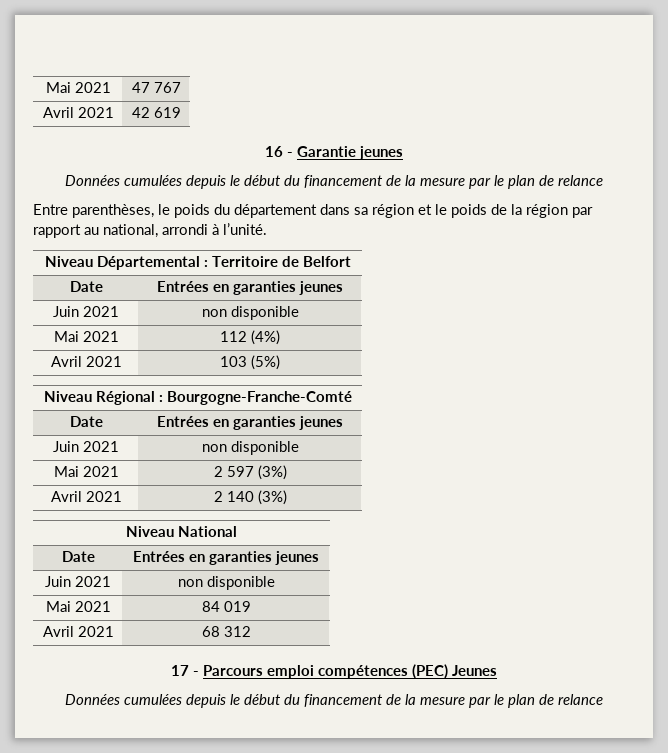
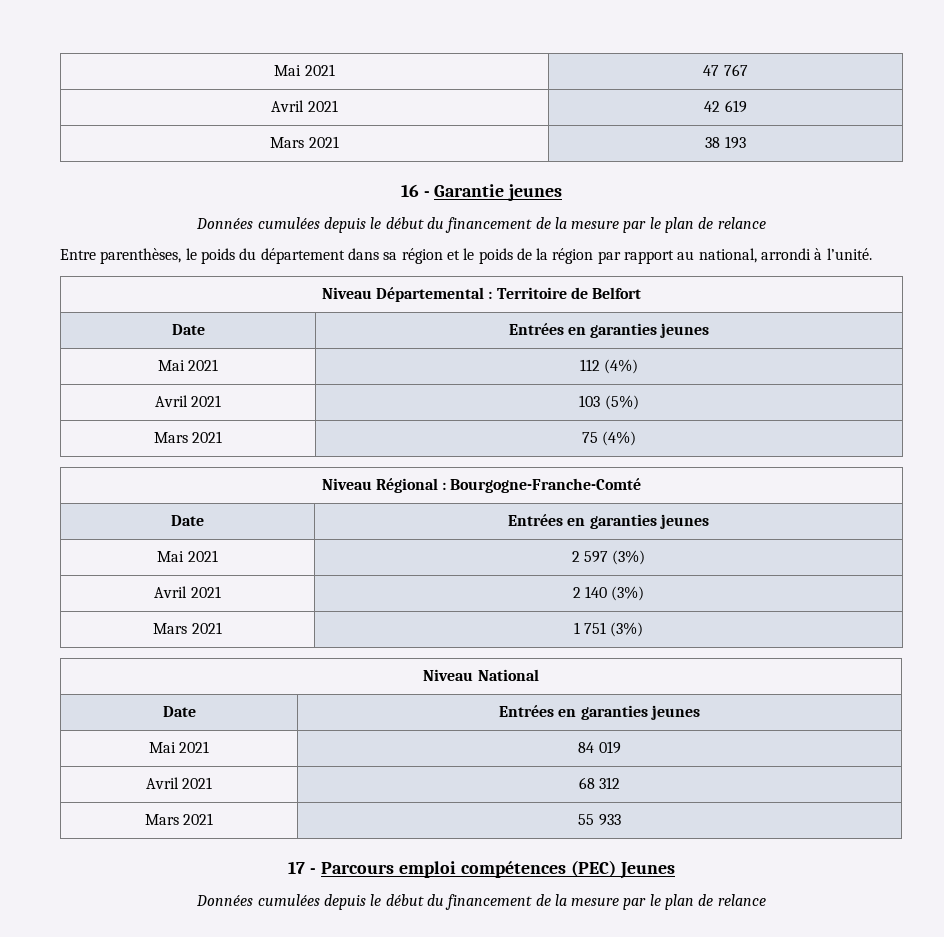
(181, 112) none -> [270,136,339,148] [705,136,746,149] // Mars 2021 | 38 193
[53,306,119,317] [201,306,299,320] // Juin 2021 | non disponible -> (710, 330) none
(280, 362) none -> [153,431,223,443] [581,431,637,446] // Mars 2021 | 75 (4%)
[53,441,119,452] [201,441,299,455] // Juin 2021 | non disponible -> (709, 521) none
(287, 497) none -> [153,622,222,634] [573,622,644,637] // Mars 2021 | 1 751 (3%)
[45,576,111,587] [177,576,275,590] // Juin 2021 | non disponible -> (700, 712) none
(251, 631) none -> [144,813,214,825] [578,814,621,826] // Mars 2021 | 55 933

